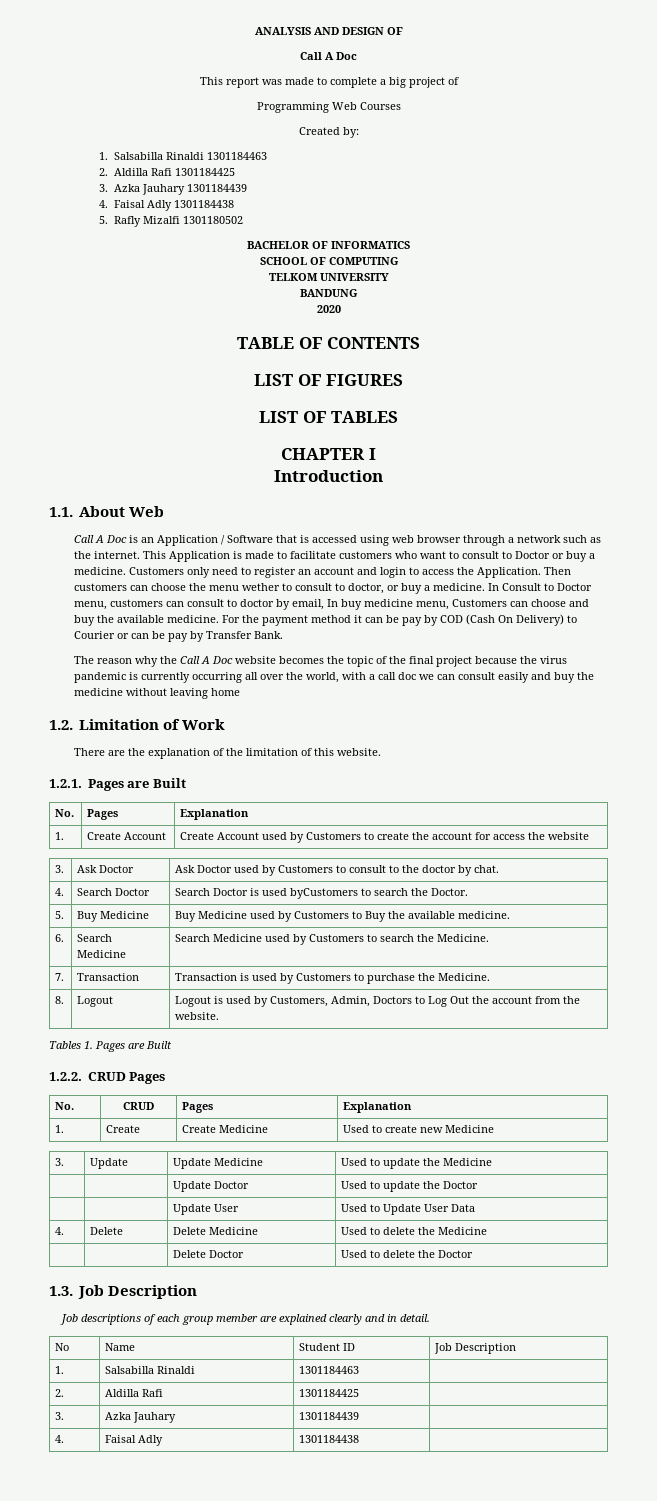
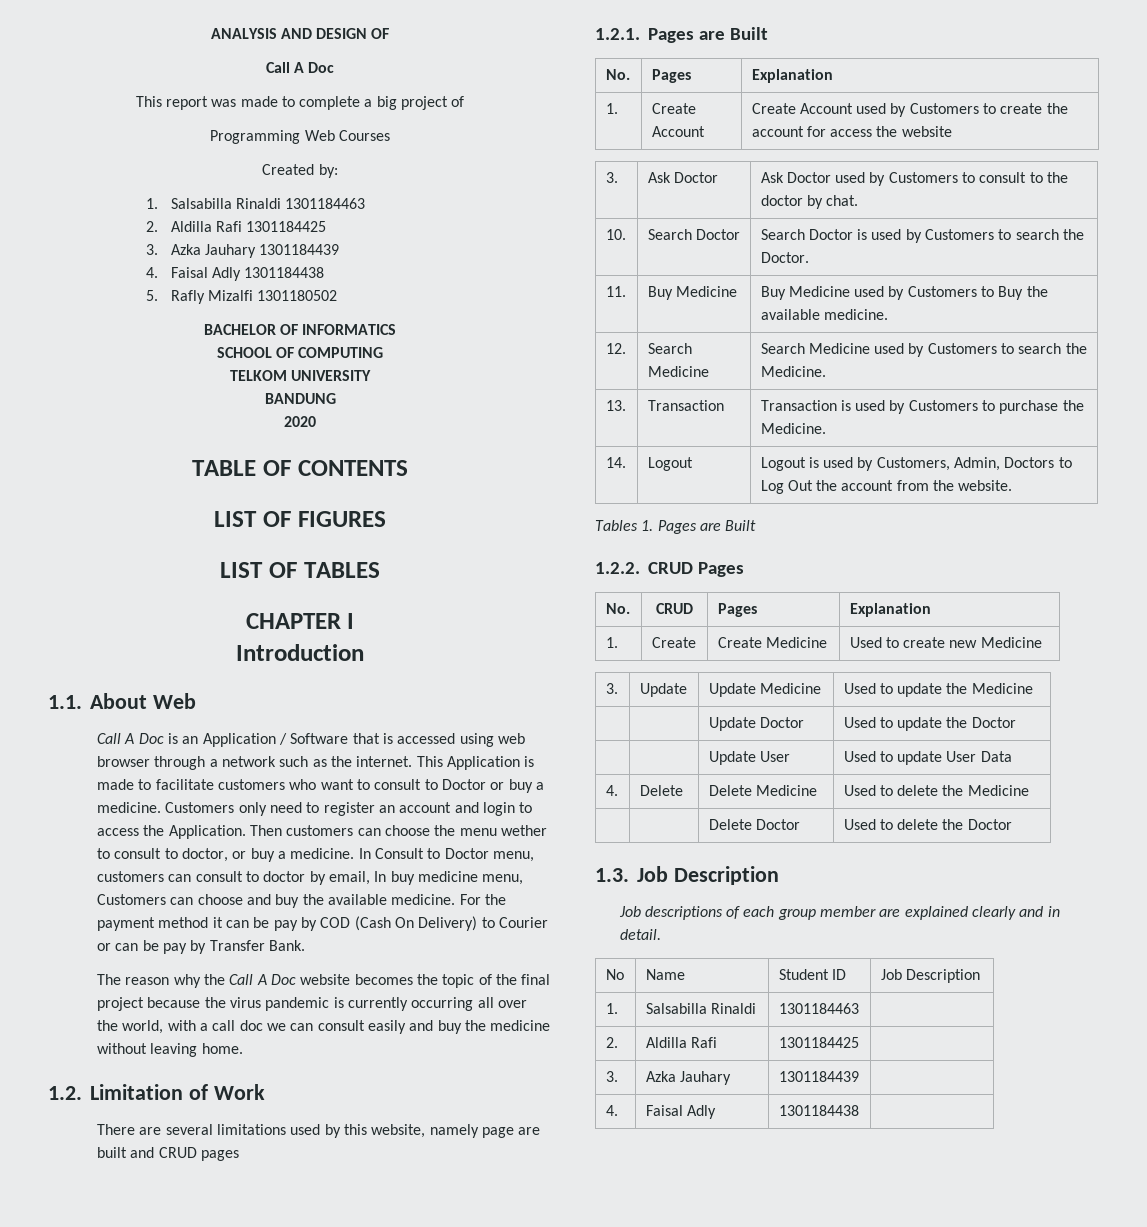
[211,688,241,696] home -> [201,1043,243,1054] home.
[128,748,382,759] the explanation of the limitation of this website. -> [165,1124,541,1138] [97,1147,239,1161] several limitations used by this website, namely page are built and CRUD pages
[55,888,65,896] 4. -> [605,229,626,240] 10.
[290,888,359,899] byCustomers -> [905,229,995,243] by Customers
[55,911,65,919] 5. -> [605,286,626,297] 11.
[55,934,65,942] 6. -> [605,343,626,354] 12.
[55,973,65,981] 7. -> [605,400,626,411] 13.
[55,996,65,1004] 8. -> [605,457,626,468] 14.
[383,1204,422,1215] Update -> [897,751,943,765] update

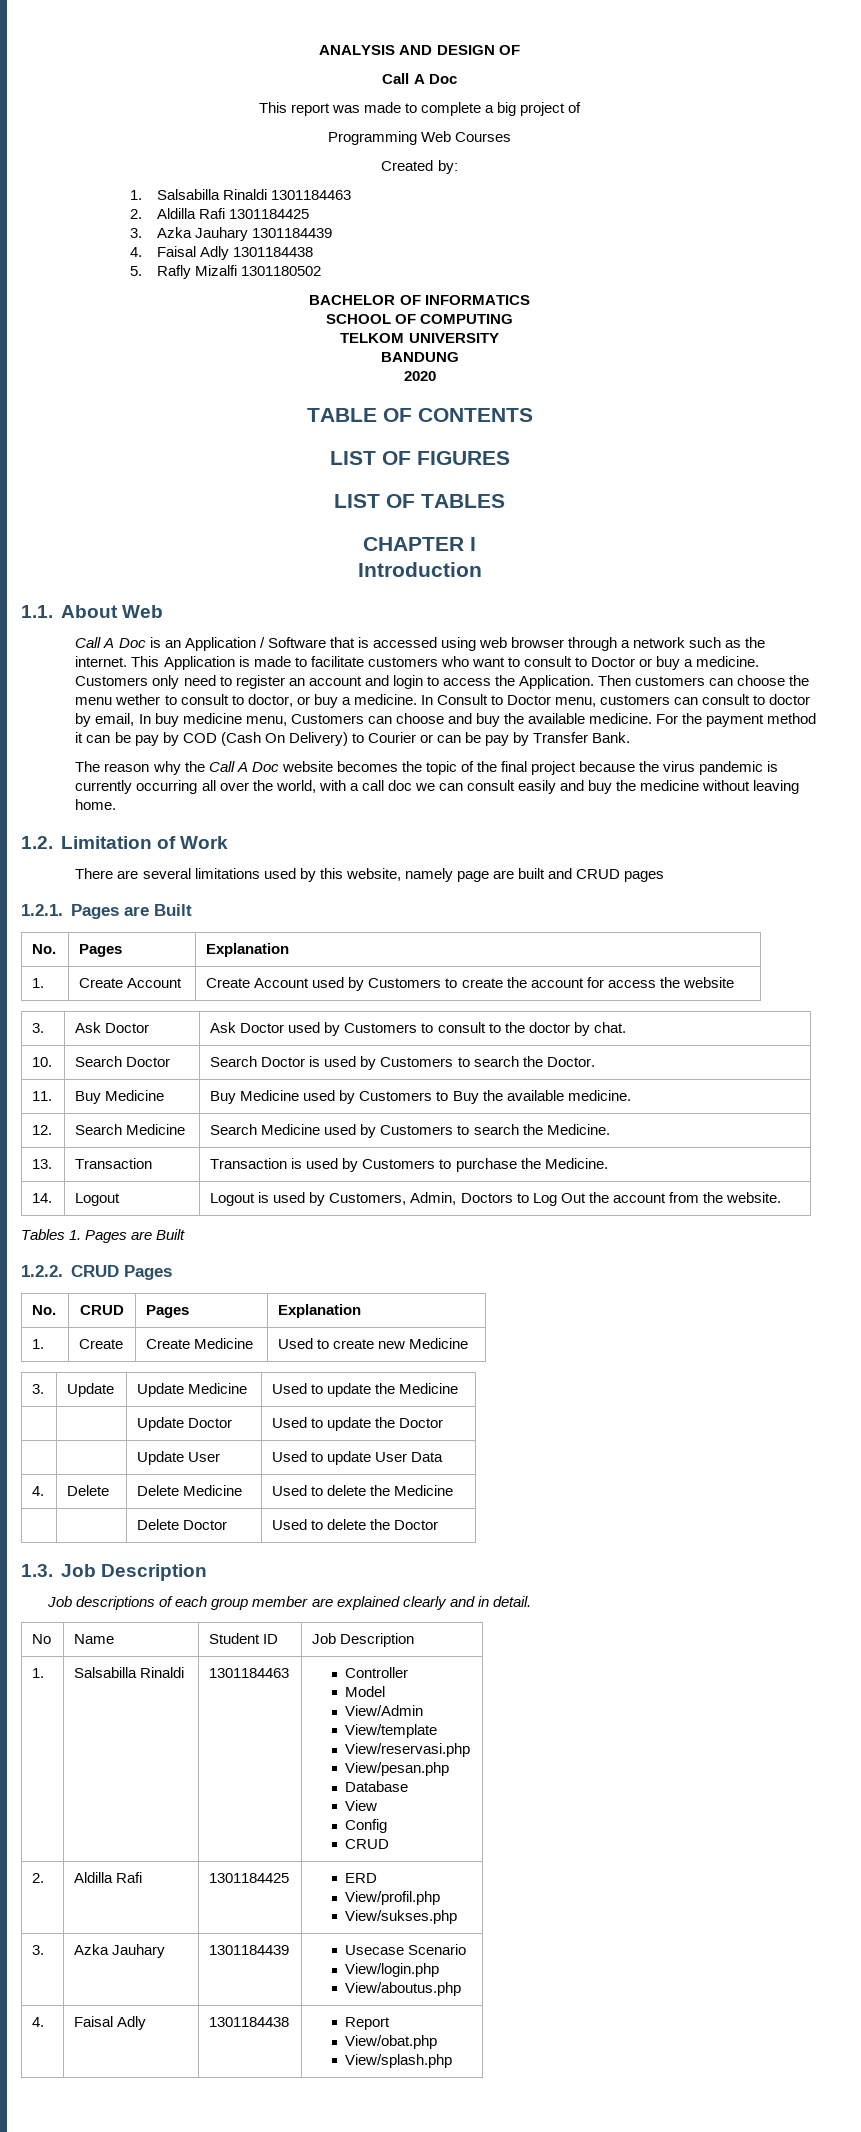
(859, 1008) none -> [345,1667,409,1678] [345,1686,386,1697] [345,1705,424,1716] [345,1724,438,1738] [345,1743,471,1757] [345,1762,450,1776] [345,1781,409,1792] [345,1800,378,1811] [345,1819,388,1833] [345,1839,390,1849] Controller // Model // View/Admin // View/template // View/reservasi.php // View/pesan.php // Database // View // Config // CRUD
(859, 1042) none -> [345,1873,378,1883] [345,1891,441,1905] [345,1910,458,1924] ERD // View/profil.php // View/sukses.php
(859, 1076) none -> [345,1944,467,1955] [345,1963,440,1977] [345,1982,462,1996] Usecase Scenario // View/login.php // View/aboutus.php
(859, 1110) none -> [345,2017,391,2030] [345,2035,438,2049] [345,2054,453,2068] Report // View/obat.php // View/splash.php

